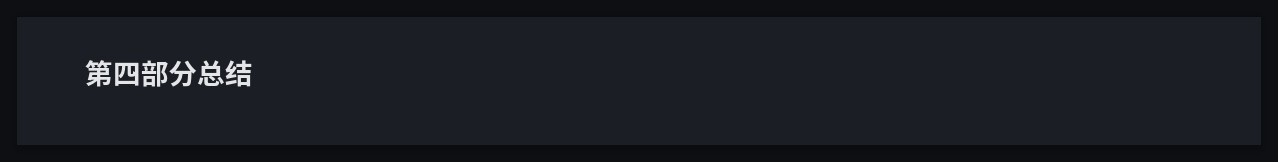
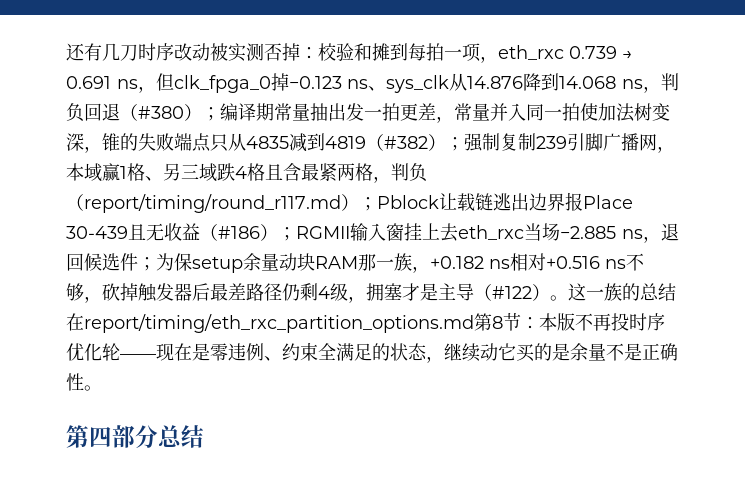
(85, 73) none -> [66,43,633,63] [66,73,679,93] [66,103,670,123] [66,133,675,153] [66,163,427,183] [66,192,633,213] [66,223,679,243] [66,253,644,273] [66,283,676,303] [66,313,665,333] [66,343,678,363] [66,373,102,391] 还有几刀时序改动被实测否掉：校验和摊到每拍一项，eth_rxc 0.739 → 0.691 ns，但clk_fpga_0掉−0.123 ns、sys_clk从14.876降到14.068 ns，判负回退（#380）；编译期常量抽出发一拍更差，常量并入同一拍使加法树变深，锥的失败端点只从4835减到4819（#382）；强制复制239引脚广播网，本域赢1格、另三域跌4格且含最紧两格，判负（report/timing/round_r117.md）；Pblock让载链逃出边界报Place 30-439且无收益（#186）；RGMII输入窗挂上去eth_rxc当场−2.885 ns，退回候选件；为保setup余量动块RAM那一族，+0.182 ns相对+0.516 ns不够，砍掉触发器后最差路径仍剩4级，拥塞才是主导（#122）。这一族的总结在report/timing/eth_rxc_partition_options.md第8节：本版不再投时序优化轮——现在是零违例、约束全满足的状态，继续动它买的是余量不是正确性。 //

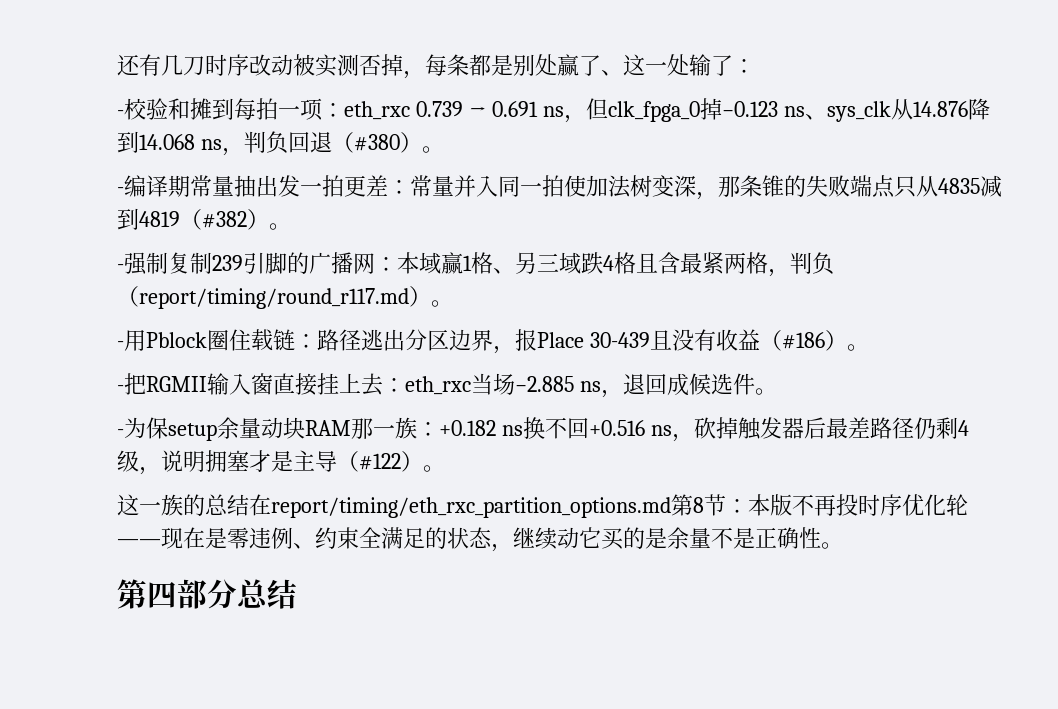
[300,47,318,59] ： -> [403,54,755,79] [117,110,124,117] ，每条都是别处赢了、这一处输了： // -
[480,56,498,63] ， -> [322,103,344,117] ：
[202,107,220,121] ； -> [421,146,444,153] [117,187,124,194] 。 // -
[436,116,454,123] ， -> [388,180,410,194] ：
(102, 149) none -> [718,175,762,197] 那条
[446,137,464,151] ； -> [269,223,291,230] [117,264,124,271] 。 // -
[603,133,675,153] 广播网， -> [287,252,397,274] 的广播网：
[359,193,565,211] ；Pblock让载链逃出边界 -> [431,300,453,307] [117,329,515,354] 。 // -用Pblock圈住载链：路径逃出分区边界，
[146,223,164,241] 无 -> [671,329,716,351] 没有
[278,227,296,241] ； -> [846,344,869,351] [117,373,146,395] 。 // -把
[404,223,458,242] 挂上去 -> [273,373,405,396] 直接挂上去：
[84,253,156,271] 候选件； -> [666,373,777,396] [117,429,124,436] 成候选件。 // -
[412,266,430,273] ， -> [417,422,439,436] ：
[510,253,546,271] 相对 -> [522,417,589,439] 换不回
[626,253,644,271] [66,283,84,301] 不够 -> (672, 430) none
(366, 299) none -> [161,450,205,472] 说明
(568, 298) none -> (445, 468) //

